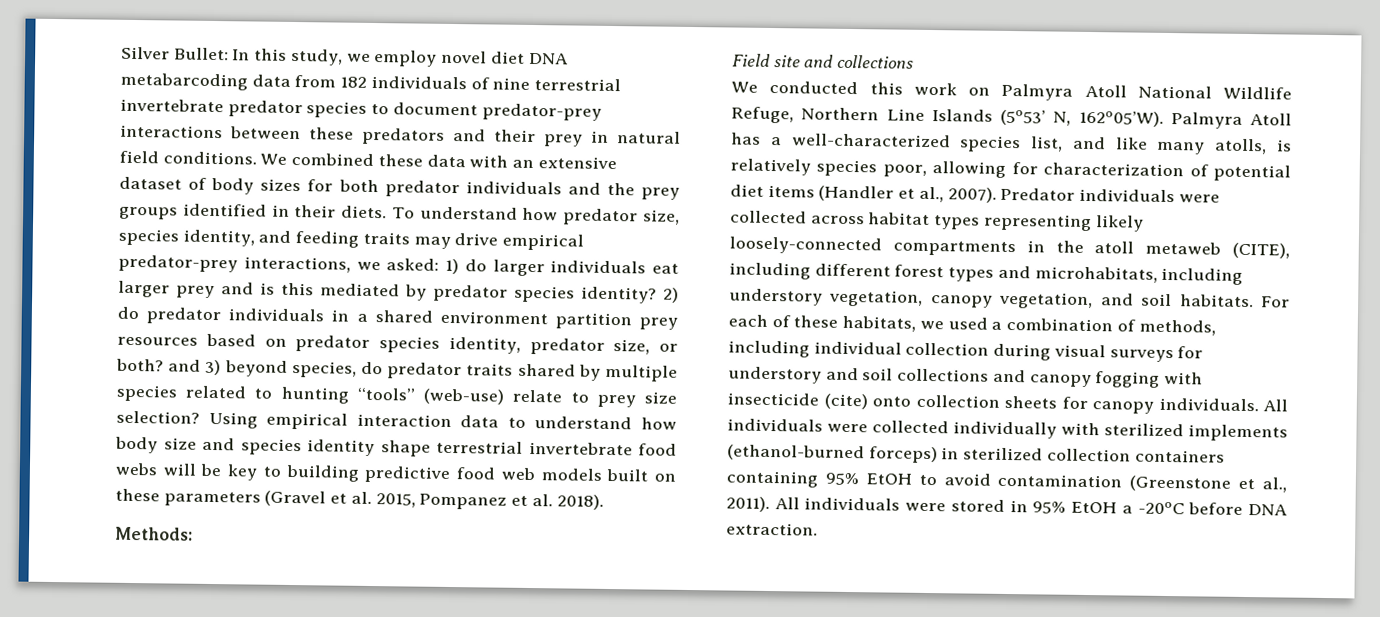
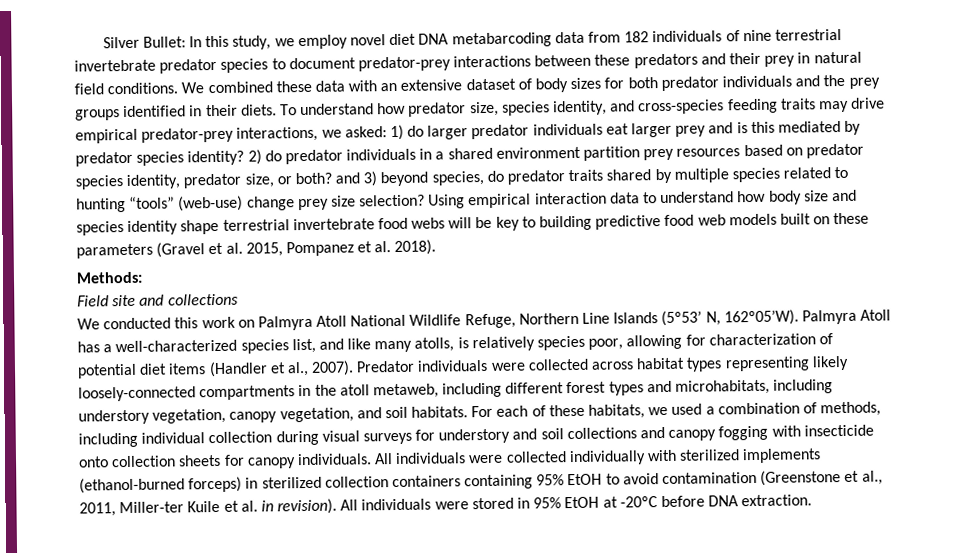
(292, 236) none -> [638,99,725,115] cross-species
(545, 268) none -> [471,124,530,140] predator
[512,389,589,403] relate to -> [246,196,295,211] change
[1145,241,1290,259] metaweb (CITE), -> [372,383,439,399] metaweb,
[823,393,868,410] (cite) -> (874, 430) none
[726,496,770,513] 2011). -> [79,498,338,517] 2011, Miller-ter Kuile et al. in revision).
[1121,505,1133,514] a -> [602,496,618,508] at

